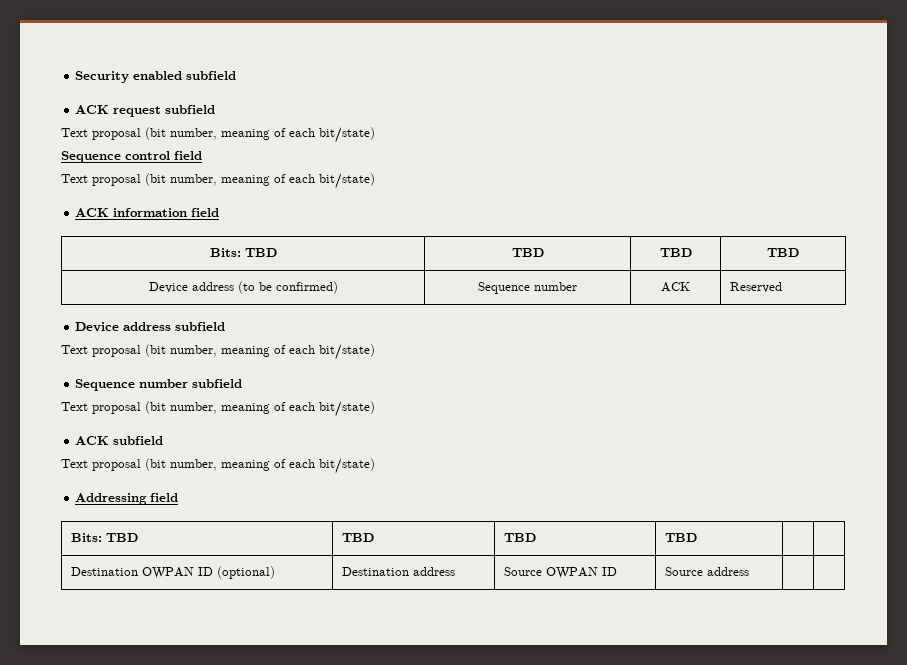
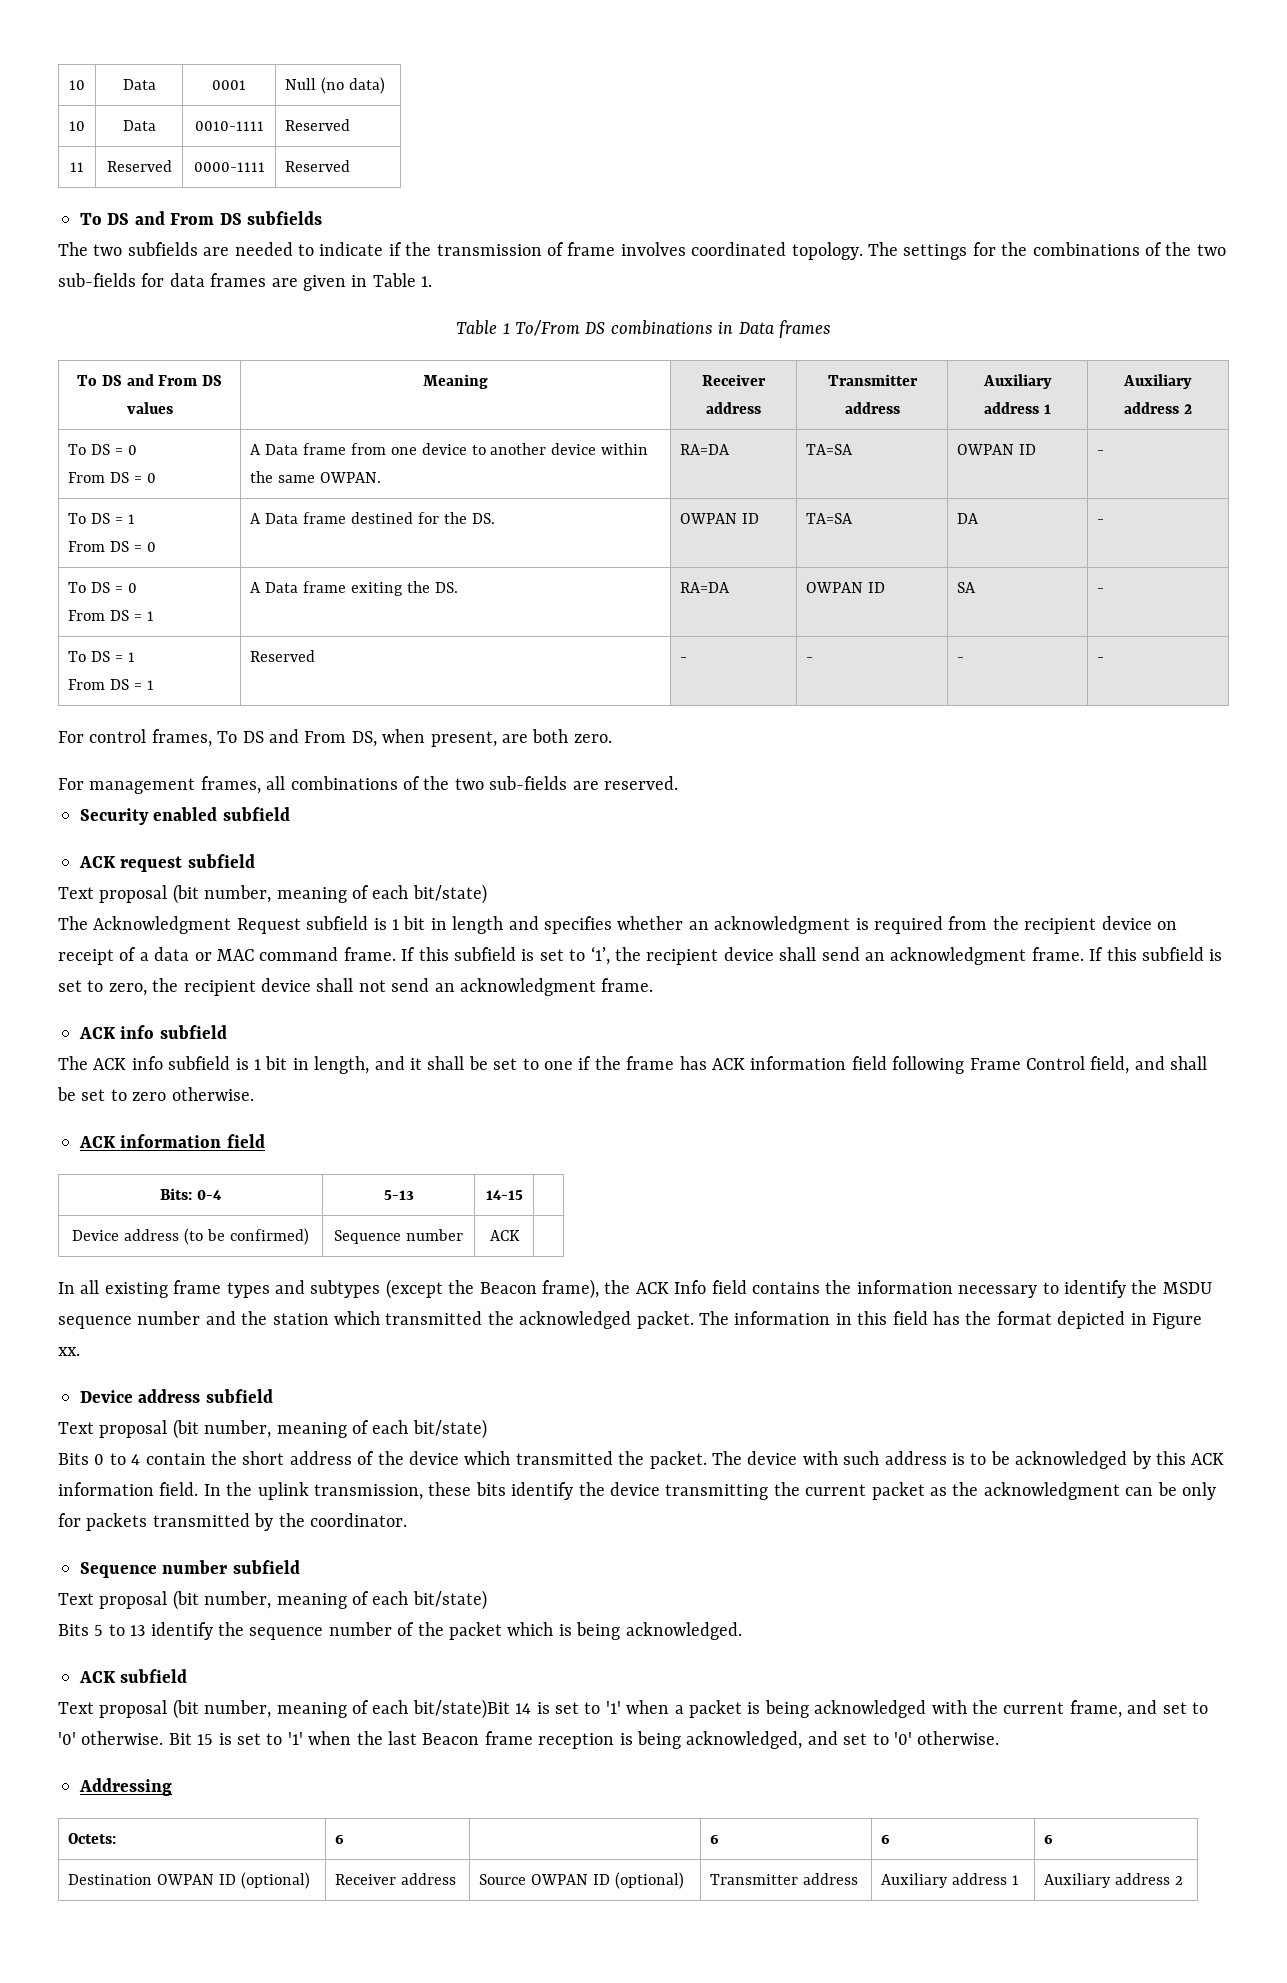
(75, 77) none -> [69,80,85,90] [122,79,156,90] [212,80,246,90] [285,77,386,94] [69,121,85,131] [122,120,156,131] [194,121,264,131] [285,119,351,131] [70,162,84,172] [106,160,172,172] [193,162,265,172] [285,160,351,172] [80,211,322,225] [58,242,1226,260] [58,273,433,291] [456,320,831,338] [76,374,223,386] [126,402,173,414] [423,374,488,389] [702,374,766,386] [706,402,761,414] [827,374,918,386] [844,402,900,414] [982,374,1052,389] [984,402,1051,414] [1123,374,1192,389] [1124,402,1192,414] [68,444,138,455] [68,472,157,483] [250,443,649,455] [250,471,382,483] [680,444,731,455] [806,444,854,455] [957,444,1037,455] [1097,450,1105,455] [68,513,136,524] [68,541,157,552] [250,512,495,524] [680,513,760,524] [806,513,854,524] [957,513,980,524] [1097,519,1105,524] [68,582,138,593] [68,610,155,621] [250,581,458,596] [680,582,731,593] [806,582,886,593] [957,582,977,593] [1097,588,1105,593] [68,651,136,662] [68,679,155,690] [250,650,316,662] [680,657,688,662] [806,657,814,662] [957,657,965,662] [1097,657,1105,662] [58,729,612,747] [58,776,678,794] 10 | Data | 0001 | Null (no data) // 10 | Data | 0010-1111 | Reserved // 11 | Reserved | 0000-1111 | Reserved // To DS and From DS subfields // The two subfields are needed to indicate if the transmission of frame involves coordinated topology. The settings for the combinations of the two sub-fields for data frames are given in Table 1. // Table 1 To/From DS combinations in Data frames // To DS and From DS values | Meaning | Receiver address | Transmitter address | Auxiliary address 1 | Auxiliary address 2 // To DS = 0 // From DS = 0 | A Data frame from one device to another device within the same OWPAN. | RA=DA | TA=SA | OWPAN ID | - // To DS = 1 // From DS = 0 | A Data frame destined for the DS. | OWPAN ID | TA=SA | DA | - // To DS = 0 // From DS = 1 | A Data frame exiting the DS. | RA=DA | OWPAN ID | SA | - // To DS = 1 // From DS = 1 | Reserved | - | - | - | - // For control frames, To DS and From DS, when present, are both zero. // For management frames, all combinations of the two sub-fields are reserved. //
[61,151,202,163] [61,173,375,189] Sequence control field // Text proposal (bit number, meaning of each bit/state) -> [58,916,1177,934] [58,946,1223,965] [58,978,654,996] [79,1025,227,1039] [58,1056,1208,1074] [57,1087,254,1101] The Acknowledgment Request subfield is 1 bit in length and specifies whether an acknowledgment is required from the recipient device on receipt of a data or MAC command frame. If this subfield is set to ‘1’, the recipient device shall send an acknowledgment frame. If this subfield is set to zero, the recipient device shall not send an acknowledgment frame. // ACK info subfield // The ACK info subfield is 1 bit in length, and it shall be set to one if the frame has ACK information field following Frame Control field, and shall be set to zero otherwise.
[244,248,277,257] [511,248,544,257] [659,248,692,257] [767,248,799,257] TBD | TBD | TBD | TBD -> [196,1190,222,1200] [383,1190,414,1200] [485,1190,523,1200] 0-4 | 5-13 | 14-15 |
[729,282,782,293] Reserved -> [58,1279,1212,1299] [58,1311,1202,1329] [58,1347,80,1356] // In all existing frame types and subtypes (except the Beacon frame), the ACK Info field contains the information necessary to identify the MSDU sequence number and the station which transmitted the acknowledged packet. The information in this field has the format depicted in Figure xx.
(375, 352) none -> [58,1451,1225,1469] [58,1482,1216,1500] [58,1513,407,1531] // Bits 0 to 4 contain the short address of the device which transmitted the packet. The device with such address is to be acknowledged by this ACK information field. In the uplink transmission, these bits identify the device transmitting the current packet as the acknowledgment can be only for packets transmitted by the coordinator.
(375, 409) none -> [58,1622,742,1640] // Bits 5 to 13 identify the sequence number of the packet which is being acknowledged.
[319,458,375,474] [75,493,179,505] [70,533,138,542] [341,533,374,542] [503,533,536,542] [664,533,697,542] bit/state) // Addressing field // Bits: TBD | TBD | TBD | TBD | | -> [412,1699,1208,1719] [58,1731,1000,1749] [79,1778,172,1796] [68,1833,117,1844] [335,1835,345,1844] [710,1835,720,1844] [881,1835,891,1844] [1044,1835,1054,1844] bit/state)Bit 14 is set to '1' when a packet is being acknowledged with the current frame, and set to '0' otherwise. Bit 15 is set to '1' when the last Beacon frame reception is being acknowledged, and set to '0' otherwise. // Addressing // Octets: | 6 | | 6 | 6 | 6
[341,567,409,576] Destination -> [335,1874,397,1885] Receiver
[664,567,749,576] | Source address | | -> [615,1872,685,1889] [710,1873,859,1885] [881,1873,1020,1888] [1044,1873,1184,1888] (optional) | Transmitter address | Auxiliary address 1 | Auxiliary address 2

